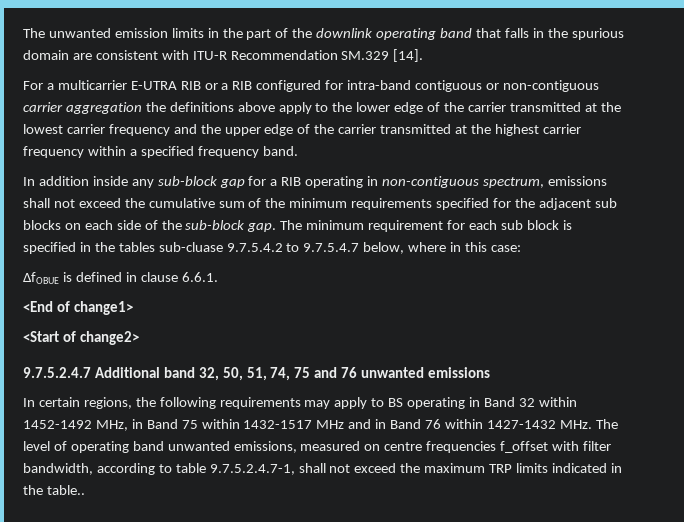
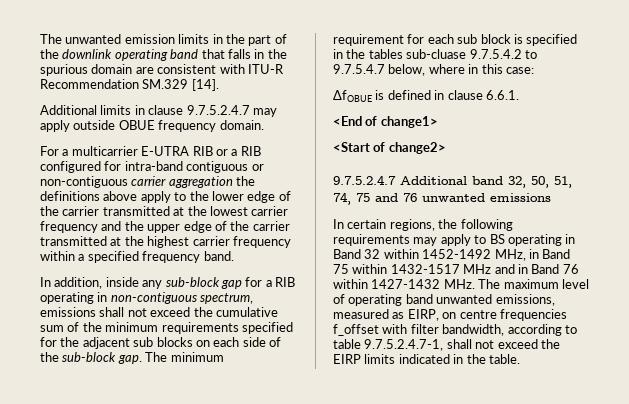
(424, 55) none -> [40,105,277,117] [40,120,264,132] // Additional limits in clause 9.7.5.2.4.7 may apply outside OBUE frequency domain.
[38,176,89,186] addition -> [54,277,103,289] addition,
(618, 424) none -> [503,279,559,289] maximum
(361, 446) none -> [392,309,439,321] as EIRP,
[424,463,513,473] maximum TRP -> [333,354,361,364] EIRP
[46,485,85,495] table.. -> [488,354,520,364] table.

